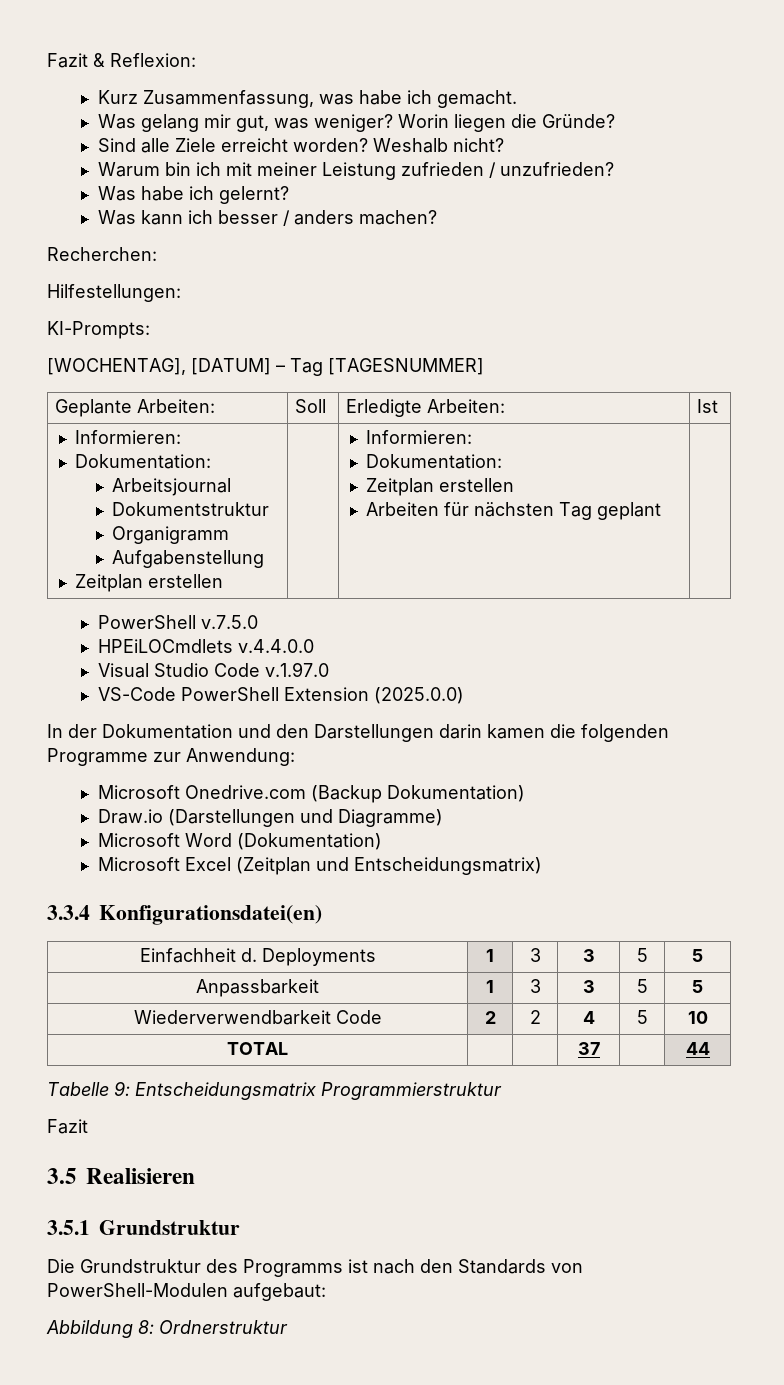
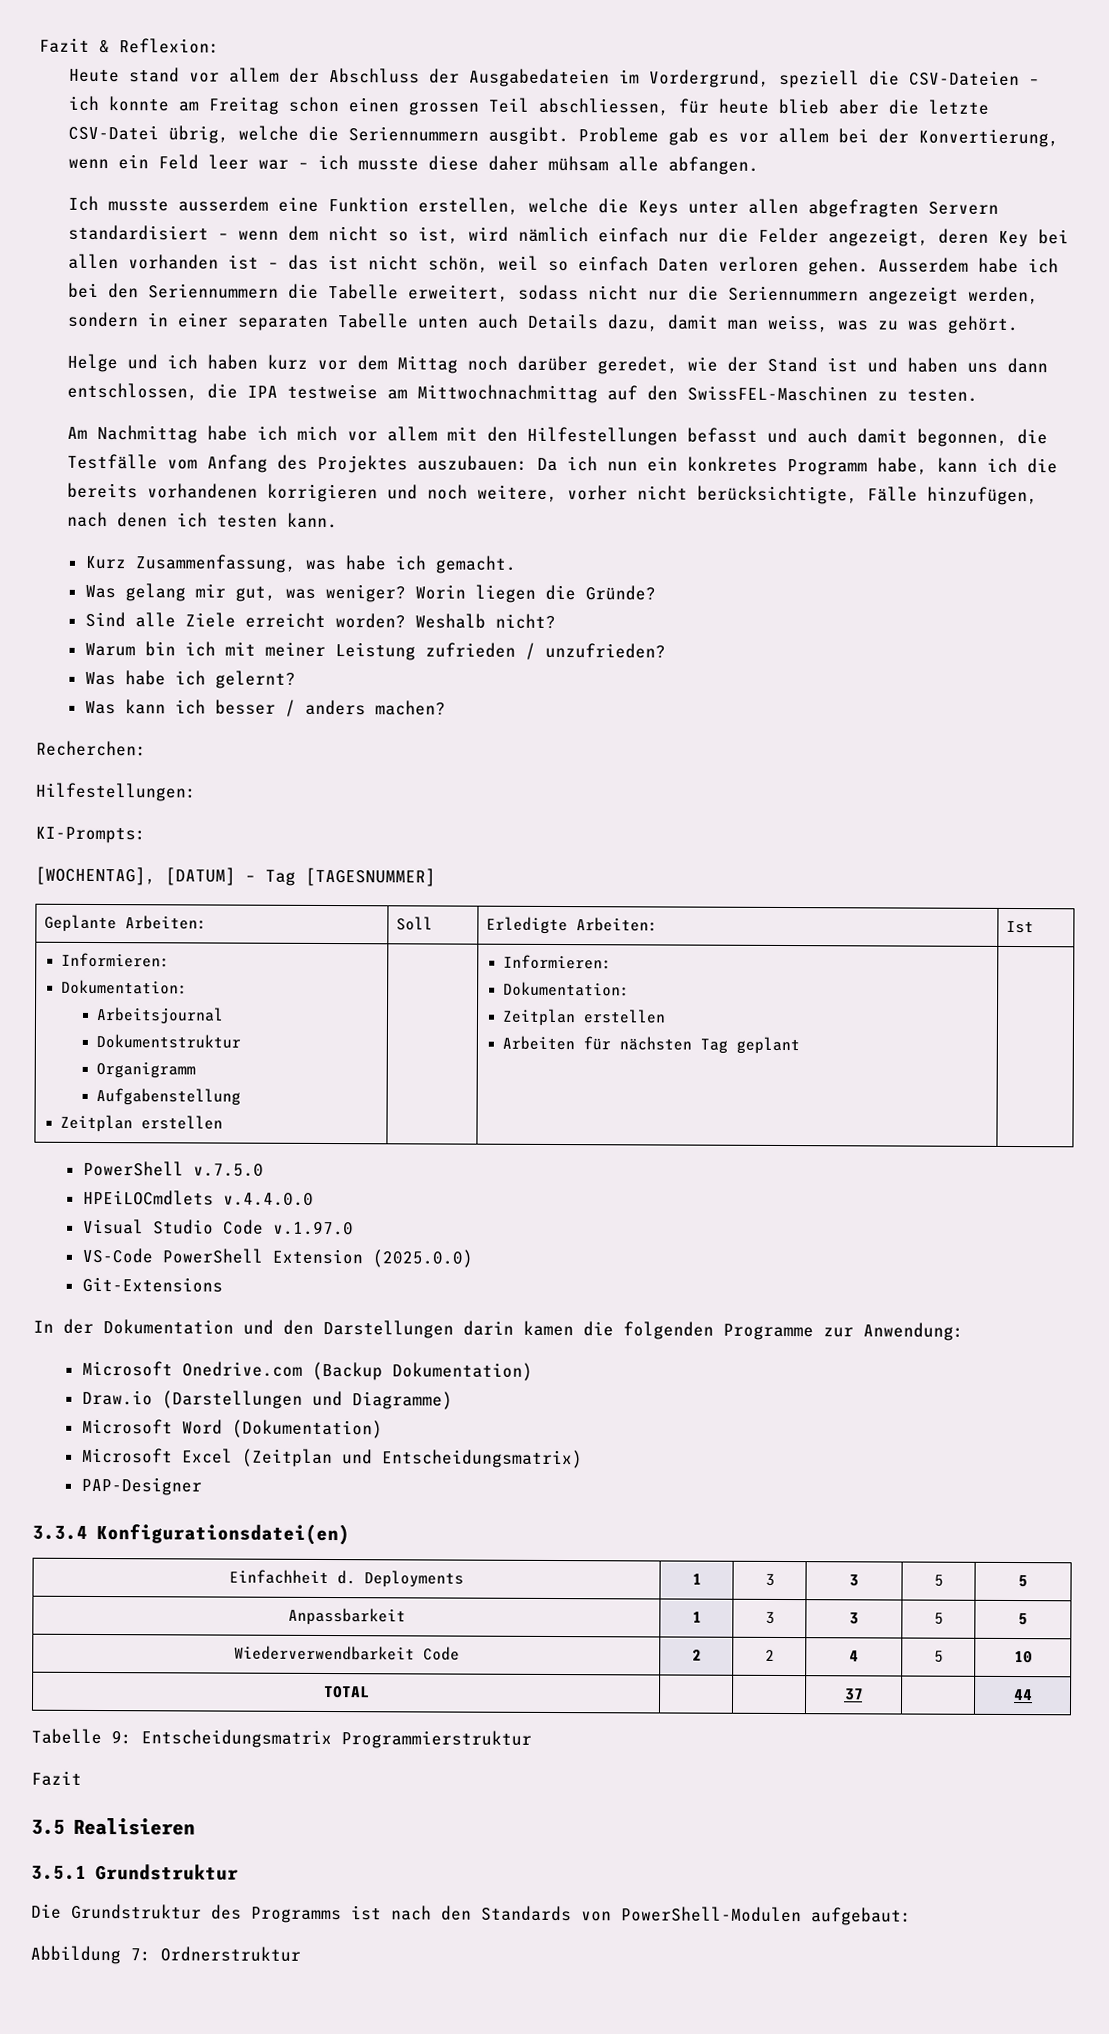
(196, 60) none -> [69,67,1041,89] [68,95,991,116] [68,124,1060,148] [68,154,760,175] [68,195,1000,218] [68,224,1070,248] [68,253,1060,276] [68,282,1040,305] [68,311,1020,335] [67,353,1049,375] [67,382,979,404] [67,425,1049,447] [67,453,1059,476] [67,482,1039,506] [67,511,339,529] // Heute stand vor allem der Abschluss der Ausgabedateien im Vordergrund, speziell die CSV-Dateien – ich konnte am Freitag schon einen grossen Teil abschliessen, für heute blieb aber die letzte CSV-Datei übrig, welche die Seriennummern ausgibt. Probleme gab es vor allem bei der Konvertierung, wenn ein Feld leer war – ich musste diese daher mühsam alle abfangen. // Ich musste ausserdem eine Funktion erstellen, welche die Keys unter allen abgefragten Servern standardisiert – wenn dem nicht so ist, wird nämlich einfach nur die Felder angezeigt, deren Key bei allen vorhanden ist – das ist nicht schön, weil so einfach Daten verloren gehen. Ausserdem habe ich bei den Seriennummern die Tabelle erweitert, sodass nicht nur die Seriennummern angezeigt werden, sondern in einer separaten Tabelle unten auch Details dazu, damit man weiss, was zu was gehört. // Helge und ich haben kurz vor dem Mittag noch darüber geredet, wie der Stand ist und haben uns dann entschlossen, die IPA testweise am Mittwochnachmittag auf den SwissFEL-Maschinen zu testen. // Am Nachmittag habe ich mich vor allem mit den Hilfestellungen befasst und auch damit begonnen, die Testfälle vom Anfang des Projektes auszubauen: Da ich nun ein konkretes Programm habe, kann ich die bereits vorhandenen korrigieren und noch weitere, vorher nicht berücksichtigte, Fälle hinzufügen, nach denen ich testen kann.
(464, 695) none -> [81,1276,223,1293] // Git-Extensions
(542, 866) none -> [80,1476,202,1496] // PAP-Designer
[138,1320,154,1334] 8: -> [130,1948,151,1962] 7:

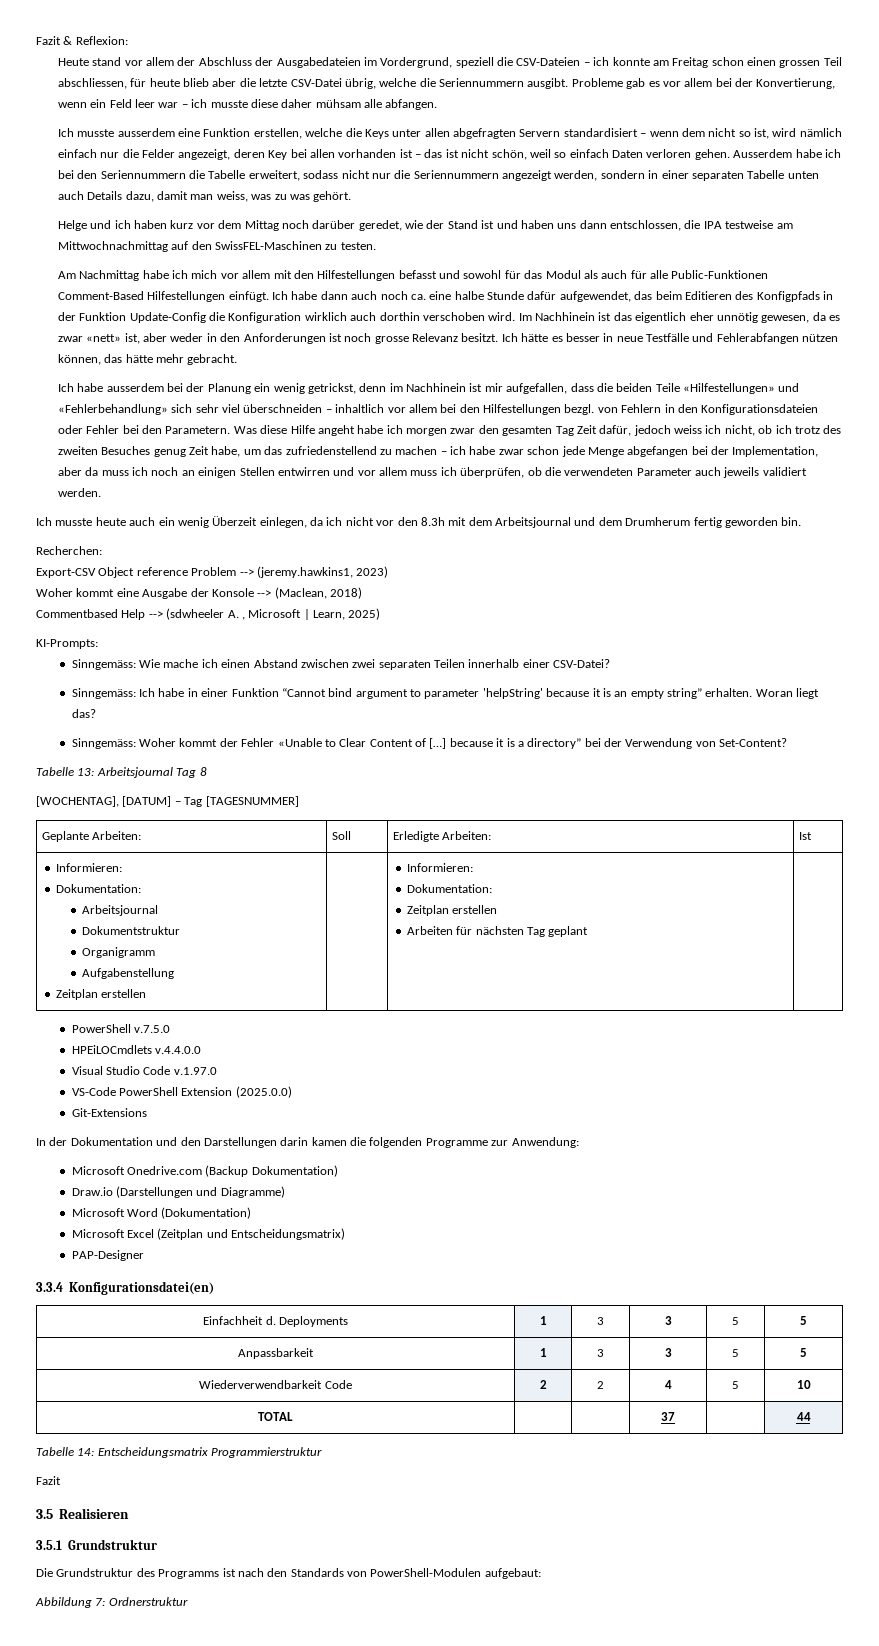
[807,428,1049,447] [67,453,1059,476] [67,482,1039,506] [67,511,339,529] [84,554,517,574] [84,583,656,603] [84,611,556,630] [84,641,666,661] [84,670,296,689] [84,699,446,717] [36,740,147,757] [35,782,197,802] [35,826,146,844] auch damit begonnen, die Testfälle vom Anfang des Projektes auszubauen: Da ich nun ein konkretes Programm habe, kann ich die bereits vorhandenen korrigieren und noch weitere, vorher nicht berücksichtigte, Fälle hinzufügen, nach denen ich testen kann. // Kurz Zusammenfassung, was habe ich gemacht. // Was gelang mir gut, was weniger? Worin liegen die Gründe? // Sind alle Ziele erreicht worden? Weshalb nicht? // Warum bin ich mit meiner Leistung zufrieden / unzufrieden? // Was habe ich gelernt? // Was kann ich besser / anders machen? // Recherchen: // Hilfestellungen: // KI-Prompts: -> [463,270,769,279] [57,291,834,302] [57,312,841,323] [57,333,839,344] [57,354,238,365] [57,383,800,394] [57,404,819,415] [57,425,842,436] [57,446,819,457] [57,467,807,478] [57,488,101,497] [36,516,802,528] [36,546,102,555] [36,566,389,578] [36,587,362,599] [36,608,381,620] [36,639,98,649] [71,659,611,670] [71,688,820,699] [71,709,96,718] [71,738,788,749] [36,767,207,778] sowohl für das Modul als auch für alle Public-Funktionen Comment-Based Hilfestellungen einfügt. Ich habe dann auch noch ca. eine halbe Stunde dafür aufgewendet, das beim Editieren des Konfigpfads in der Funktion Update-Config die Konfiguration wirklich auch dorthin verschoben wird. Im Nachhinein ist das eigentlich eher unnötig gewesen, da es zwar «nett» ist, aber weder in den Anforderungen ist noch grosse Relevanz besitzt. Ich hätte es besser in neue Testfälle und Fehlerabfangen nützen können, das hätte mehr gebracht. // Ich habe ausserdem bei der Planung ein wenig getrickst, denn im Nachhinein ist mir aufgefallen, dass die beiden Teile «Hilfestellungen» und «Fehlerbehandlung» sich sehr viel überschneiden – inhaltlich vor allem bei den Hilfestellungen bezgl. von Fehlern in den Konfigurationsdateien oder Fehler bei den Parametern. Was diese Hilfe angeht habe ich morgen zwar den gesamten Tag Zeit dafür, jedoch weiss ich nicht, ob ich trotz des zweiten Besuches genug Zeit habe, um das zufriedenstellend zu machen – ich habe zwar schon jede Menge abgefangen bei der Implementation, aber da muss ich noch an einigen Stellen entwirren und vor allem muss ich überprüfen, ob die verwendeten Parameter auch jeweils validiert werden. // Ich musste heute auch ein wenig Überzeit einlegen, da ich nicht vor den 8.3h mit dem Arbeitsjournal und dem Drumherum fertig geworden bin. // Recherchen: // Export-CSV Object reference Problem --> (jeremy.hawkins1, 2023) // Woher kommt eine Ausgabe der Konsole --> (Maclean, 2018) // Commentbased Help --> (sdwheeler A. , Microsoft | Learn, 2025) // KI-Prompts: // Sinngemäss: Wie mache ich einen Abstand zwischen zwei separaten Teilen innerhalb einer CSV-Datei? // Sinngemäss: Ich habe in einer Funktion “Cannot bind argument to parameter 'helpString' because it is an empty string” erhalten. Woran liegt das? // Sinngemäss: Woher kommt der Fehler «Unable to Clear Content of […] because it is a directory” bei der Verwendung von Set-Content? // Tabelle 13: Arbeitsjournal Tag 8
[111,1730,132,1745] 9: -> [77,1448,95,1456] 14:

